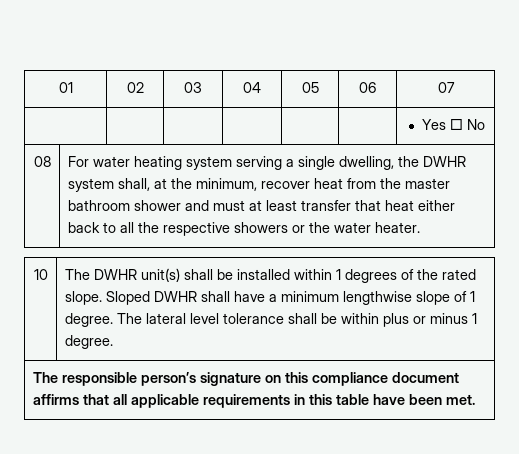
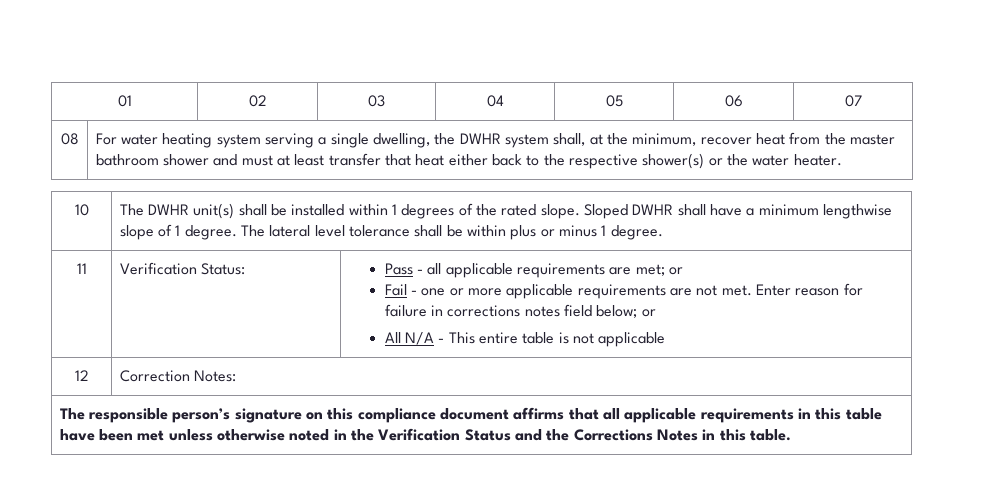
[421,119,485,130] // | | | | | | Yes □ No -> (862, 101) none
[119,222,134,233] all -> (540, 160) none
[233,222,288,233] showers -> [642,153,705,169] shower(s)
(113, 342) none -> [76,263,87,274] [119,262,246,275] [384,263,683,278] [384,283,863,299] [384,304,656,318] [384,332,666,347] [74,370,89,381] [119,370,237,382] // 11 | Verification Status: | Pass - all applicable requirements are met; or // Fail - one or more applicable requirements are not met. Enter reason for failure in corrections notes field below; or // All N/A - This entire table is not applicable // 12 | Correction Notes:
[445,394,475,405] met. -> [137,428,791,441] met unless otherwise noted in the Verification Status and the Corrections Notes in this table.

